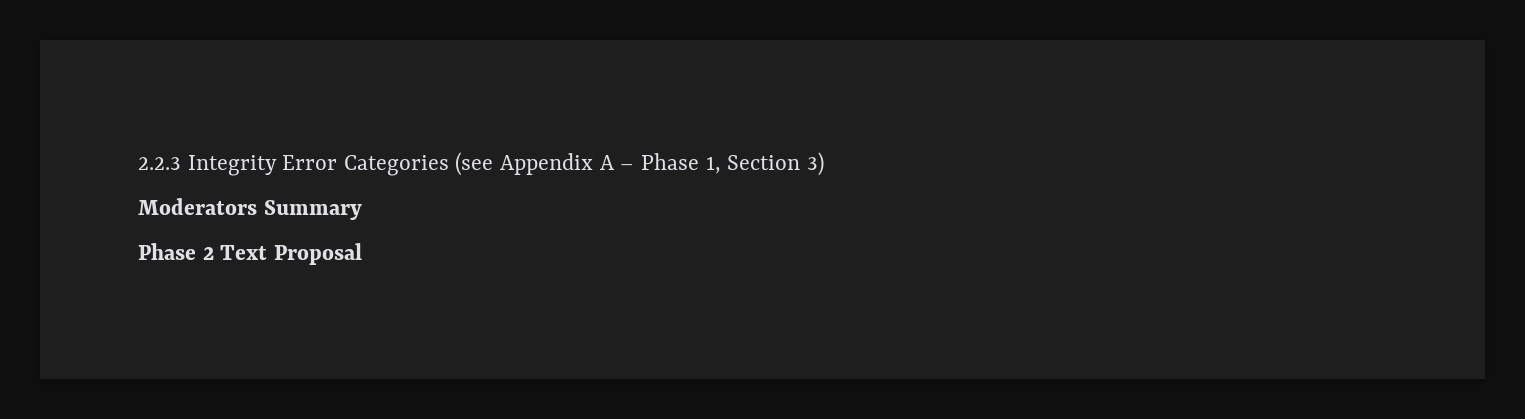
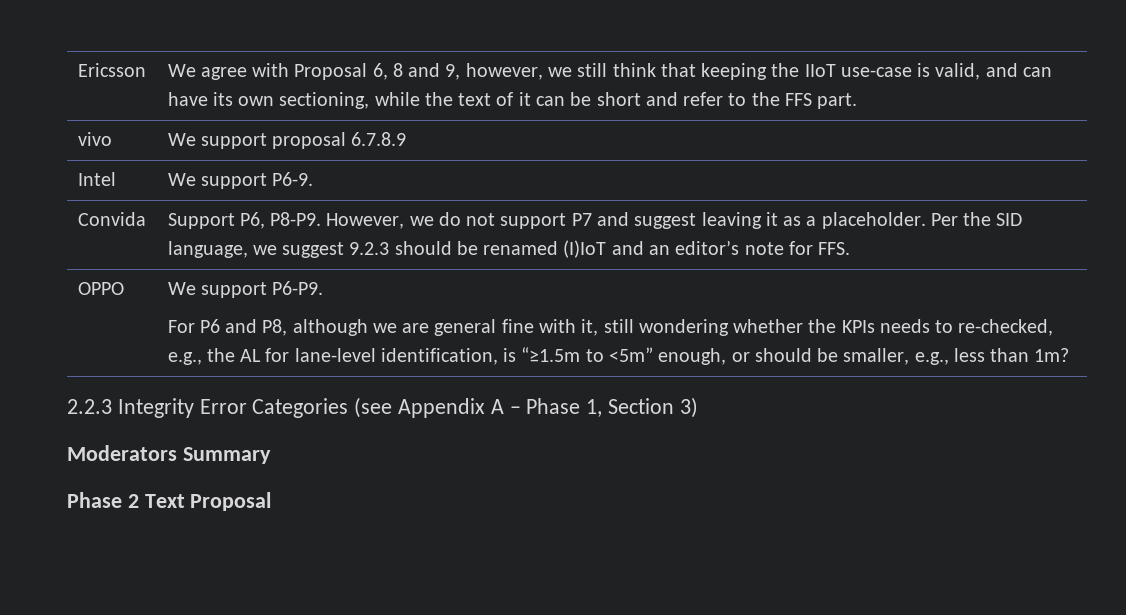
(138, 163) none -> [77,63,146,77] [167,63,1052,80] [167,92,858,109] [77,132,112,146] [167,132,407,149] [77,172,116,186] [167,172,314,189] [77,212,146,226] [167,212,1023,229] [167,240,851,258] [77,282,124,295] [167,281,324,298] [167,319,1054,336] [167,347,1070,365] Ericsson | We agree with Proposal 6, 8 and 9, however, we still think that keeping the IIoT use-case is valid, and can have its own sectioning, while the text of it can be short and refer to the FFS part. // vivo | We support proposal 6.7.8.9 // Intel | We support P6-9. // Convida | Support P6, P8-P9. However, we do not support P7 and suggest leaving it as a placeholder. Per the SID language, we suggest 9.2.3 should be renamed (I)IoT and an editor’s note for FFS. // OPPO | We support P6-P9. // For P6 and P8, although we are general fine with it, still wondering whether the KPIs needs to re-checked, e.g., the AL for lane-level identification, is “≥1.5m to <5m” enough, or should be smaller, e.g., less than 1m? //

